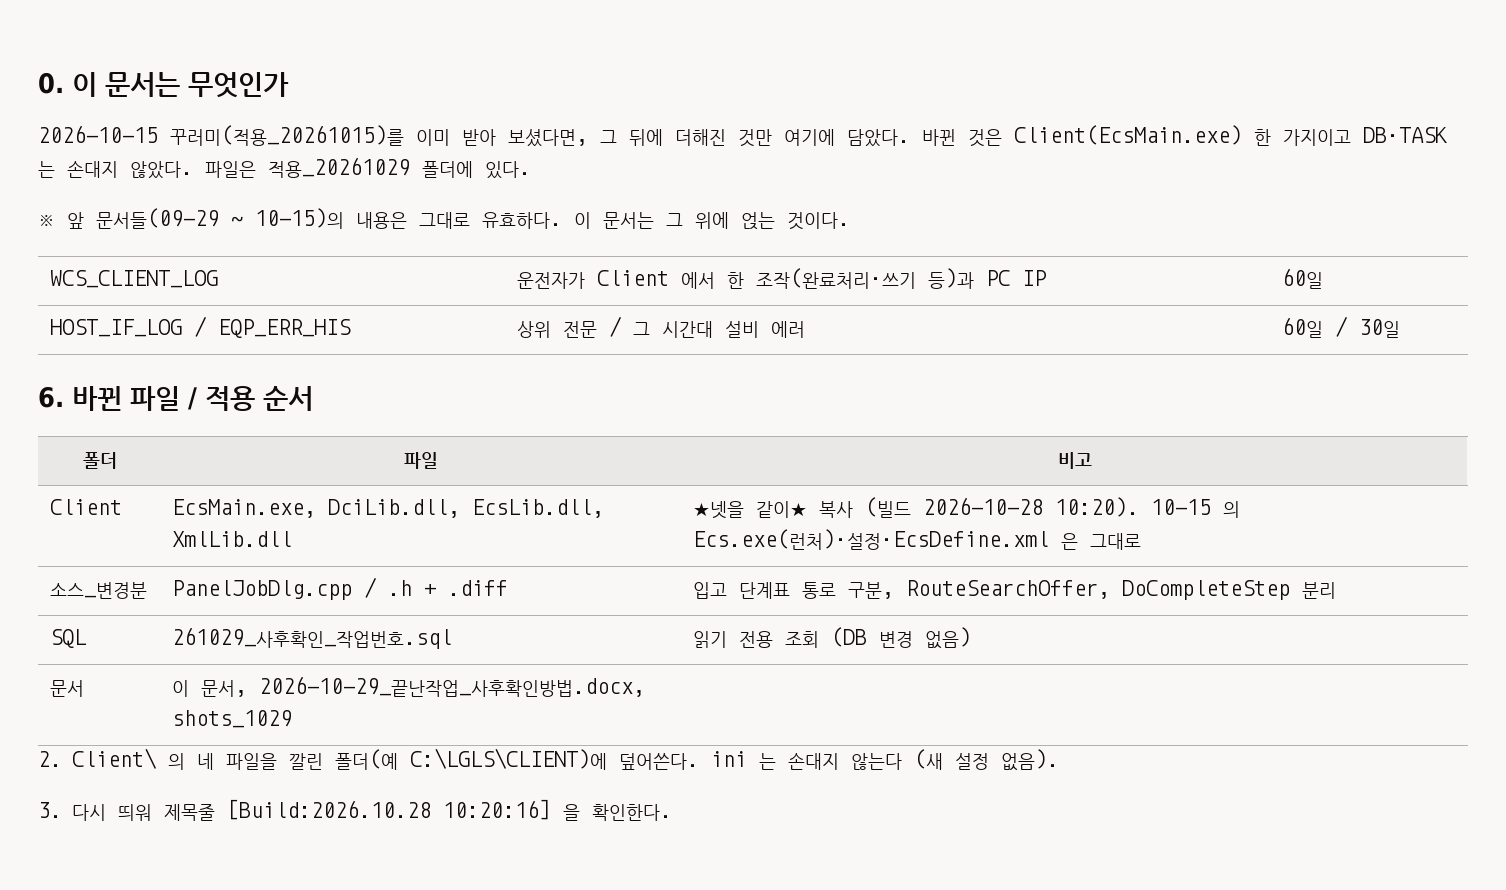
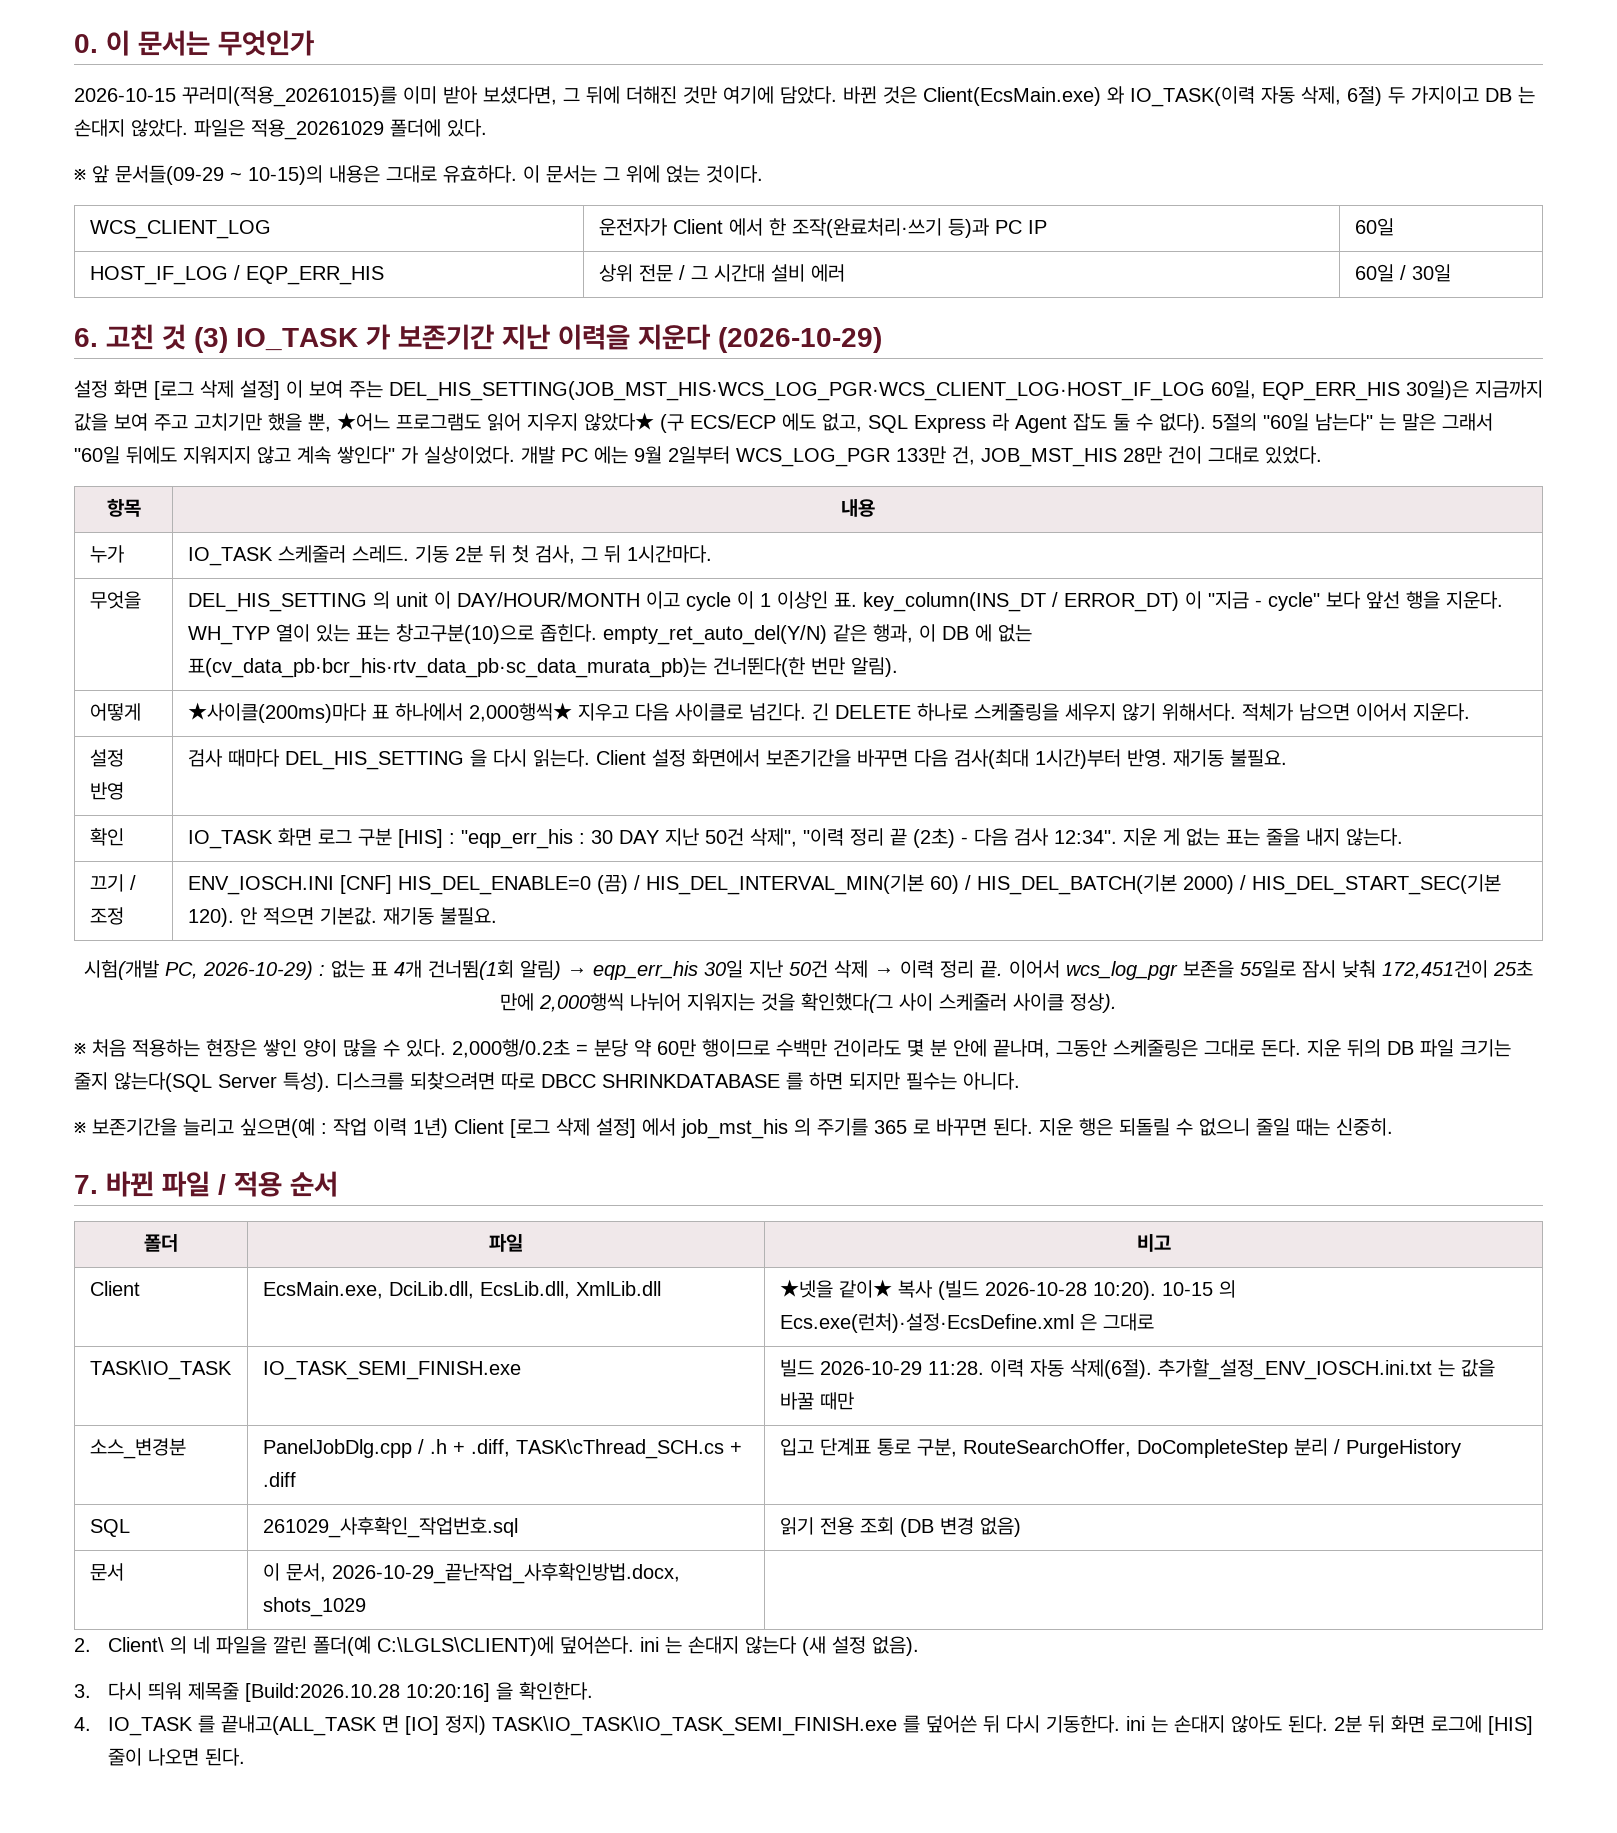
[1254,127,1447,146] 한 가지이고 DB·TASK -> [1107,86,1512,107] 와 IO_TASK(이력 자동 삭제, 6절) 두 가지이고 DB
(64, 397) none -> [106,324,882,353] [74,380,1543,401] [74,412,1493,433] [74,446,1322,467] [106,498,141,517] [840,499,875,517] [89,545,124,563] [187,545,712,566] [89,591,141,609] [187,591,1503,612] [187,624,1032,645] [187,657,898,678] [89,703,141,721] [187,702,1470,723] [89,749,124,767] [89,782,124,800] [187,749,1287,770] [89,828,124,846] [187,828,1403,849] [89,874,136,892] [89,907,124,925] [187,874,1501,895] [187,907,497,927] [84,960,1533,980] [500,993,1117,1013] [74,1039,1511,1058] [74,1072,1020,1092] [74,1118,1393,1139] [74,1175,98,1194] 고친 것 (3) IO_TASK 가 보존기간 지난 이력을 지운다 (2026-10-29) // 설정 화면 [로그 삭제 설정] 이 보여 주는 DEL_HIS_SETTING(JOB_MST_HIS·WCS_LOG_PGR·WCS_CLIENT_LOG·HOST_IF_LOG 60일, EQP_ERR_HIS 30일)은 지금까지 값을 보여 주고 고치기만 했을 뿐, ★어느 프로그램도 읽어 지우지 않았다★ (구 ECS/ECP 에도 없고, SQL Express 라 Agent 잡도 둘 수 없다). 5절의 "60일 남는다" 는 말은 그래서 "60일 뒤에도 지워지지 않고 계속 쌓인다" 가 실상이었다. 개발 PC 에는 9월 2일부터 WCS_LOG_PGR 133만 건, JOB_MST_HIS 28만 건이 그대로 있었다. // 항목 | 내용 // 누가 | IO_TASK 스케줄러 스레드. 기동 2분 뒤 첫 검사, 그 뒤 1시간마다. // 무엇을 | DEL_HIS_SETTING 의 unit 이 DAY/HOUR/MONTH 이고 cycle 이 1 이상인 표. key_column(INS_DT / ERROR_DT) 이 "지금 - cycle" 보다 앞선 행을 지운다. WH_TYP 열이 있는 표는 창고구분(10)으로 좁힌다. empty_ret_auto_del(Y/N) 같은 행과, 이 DB 에 없는 표(cv_data_pb·bcr_his·rtv_data_pb·sc_data_murata_pb)는 건너뛴다(한 번만 알림). // 어떻게 | ★사이클(200ms)마다 표 하나에서 2,000행씩★ 지우고 다음 사이클로 넘긴다. 긴 DELETE 하나로 스케줄링을 세우지 않기 위해서다. 적체가 남으면 이어서 지운다. // 설정 반영 | 검사 때마다 DEL_HIS_SETTING 을 다시 읽는다. Client 설정 화면에서 보존기간을 바꾸면 다음 검사(최대 1시간)부터 반영. 재기동 불필요. // 확인 | IO_TASK 화면 로그 구분 [HIS] : "eqp_err_his : 30 DAY 지난 50건 삭제", "이력 정리 끝 (2초) - 다음 검사 12:34". 지운 게 없는 표는 줄을 내지 않는다. // 끄기 / 조정 | ENV_IOSCH.INI [CNF] HIS_DEL_ENABLE=0 (끔) / HIS_DEL_INTERVAL_MIN(기본 60) / HIS_DEL_BATCH(기본 2000) / HIS_DEL_START_SEC(기본 120). 안 적으면 기본값. 재기동 불필요. // 시험(개발 PC, 2026-10-29) : 없는 표 4개 건너뜀(1회 알림) → eqp_err_his 30일 지난 50건 삭제 → 이력 정리 끝. 이어서 wcs_log_pgr 보존을 55일로 잠시 낮춰 172,451건이 25초 만에 2,000행씩 나뉘어 지워지는 것을 확인했다(그 사이 스케줄러 사이클 정상). // ※ 처음 적용하는 현장은 쌓인 양이 많을 수 있다. 2,000행/0.2초 = 분당 약 60만 행이므로 수백만 건이라도 몇 분 안에 끝나며, 그동안 스케줄링은 그대로 돈다. 지운 뒤의 DB 파일 크기는 줄지 않는다(SQL Server 특성). 디스크를 되찾으려면 따로 DBCC SHRINKDATABASE 를 하면 되지만 필수는 아니다. // ※ 보존기간을 늘리고 싶으면(예 : 작업 이력 1년) Client [로그 삭제 설정] 에서 job_mst_his 의 주기를 365 로 바꾸면 된다. 지운 행은 되돌릴 수 없으니 줄일 때는 신중히. // 7.
(1142, 541) none -> [89,1360,232,1380] [262,1361,521,1380] [779,1359,1495,1380] [779,1392,854,1410] // TASK\IO_TASK | IO_TASK_SEMI_FINISH.exe | 빌드 2026-10-29 11:28. 이력 자동 삭제(6절). 추가할_설정_ENV_IOSCH.ini.txt 는 값을 바꿀 때만
(437, 590) none -> [470,1439,742,1459] .diff, TASK\cThread_SCH.cs +
(1337, 590) none -> [1333,1439,1461,1458] / PurgeHistory
(672, 812) none -> [74,1715,1534,1736] [108,1748,246,1766] // 4. IO_TASK 를 끝내고(ALL_TASK 면 [IO] 정지) TASK\IO_TASK\IO_TASK_SEMI_FINISH.exe 를 덮어쓴 뒤 다시 기동한다. ini 는 손대지 않아도 된다. 2분 뒤 화면 로그에 [HIS] 줄이 나오면 된다.

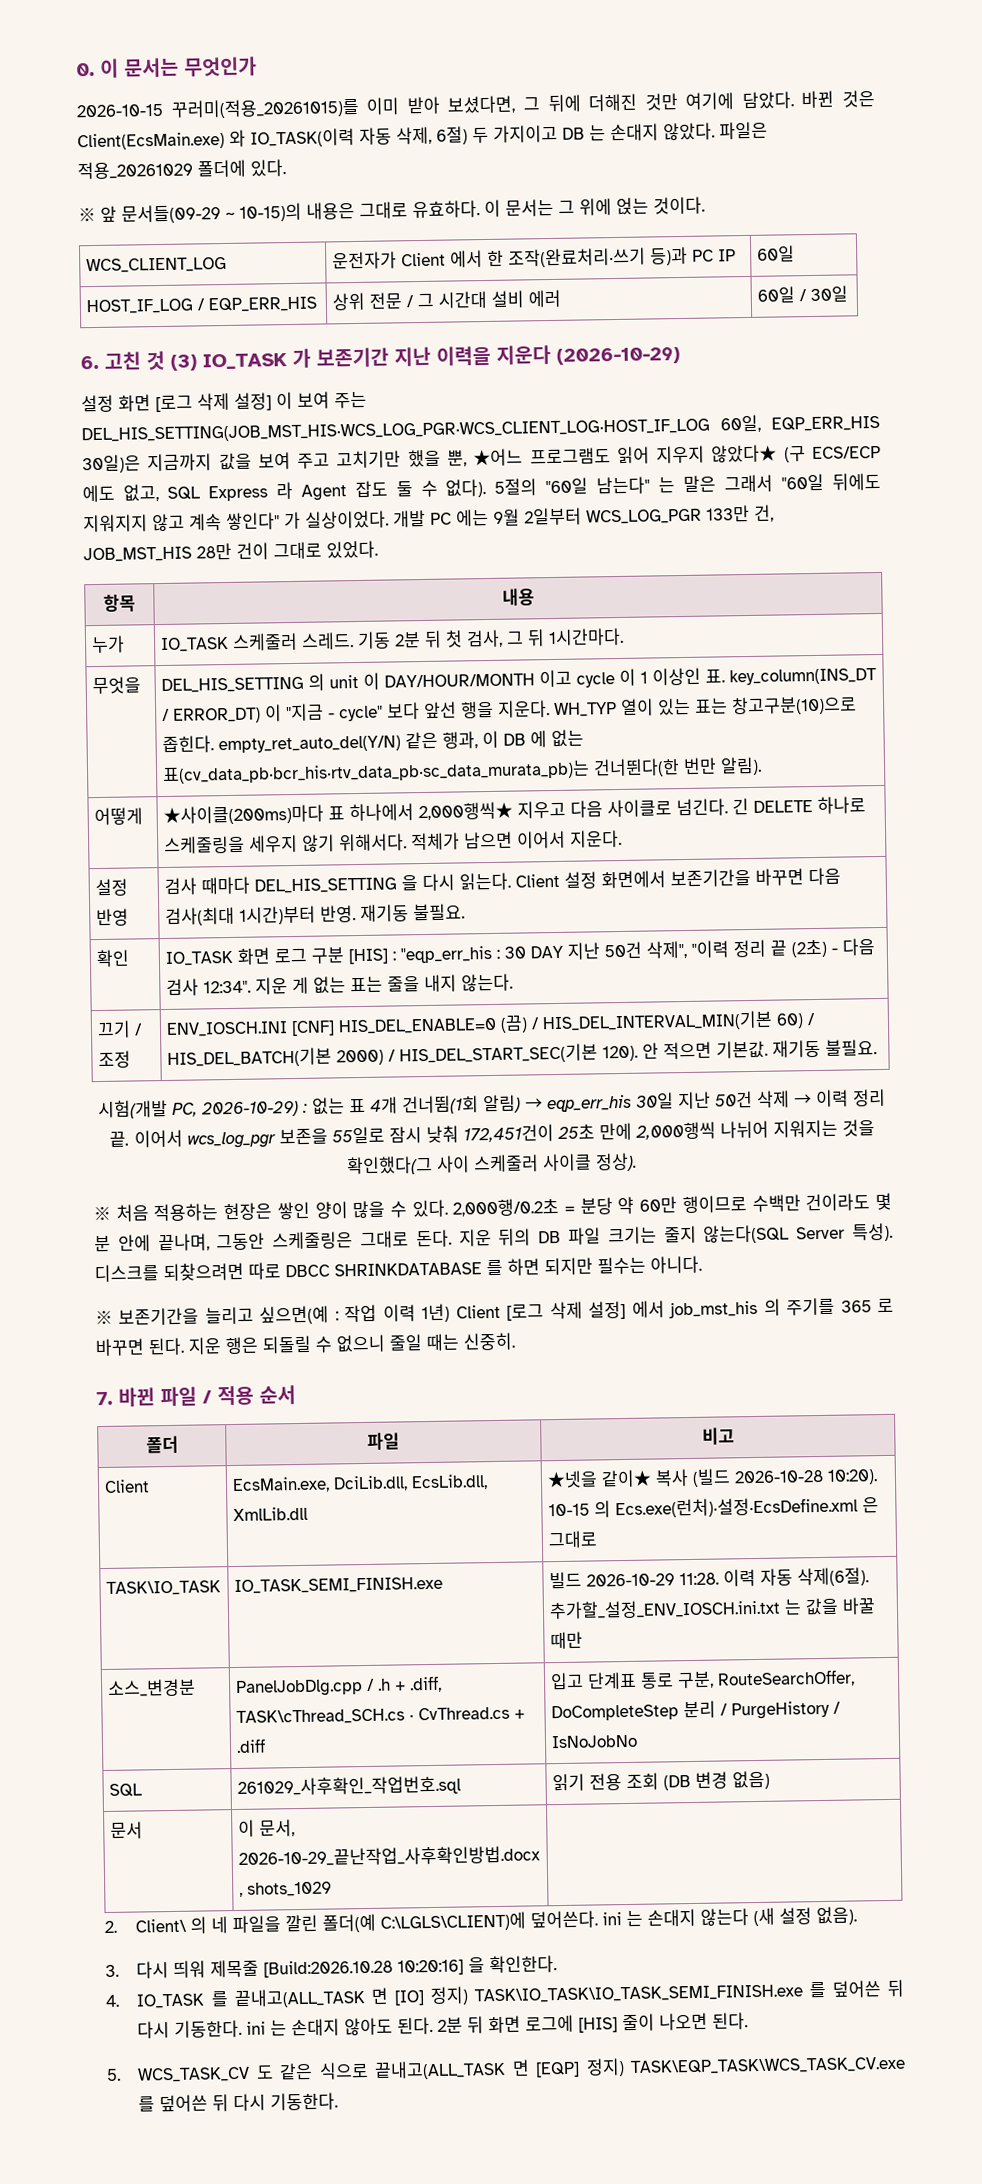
(724, 1449) none -> [408,1706,510,1721] · CvThread.cs
(1461, 1448) none -> [832,1701,841,1714] [550,1734,638,1749] / IsNoJobNo
(246, 1757) none -> [106,2056,906,2083] [138,2092,339,2113] // 5. WCS_TASK_CV 도 같은 식으로 끝내고(ALL_TASK 면 [EQP] 정지) TASK\EQP_TASK\WCS_TASK_CV.exe 를 덮어쓴 뒤 다시 기동한다.

